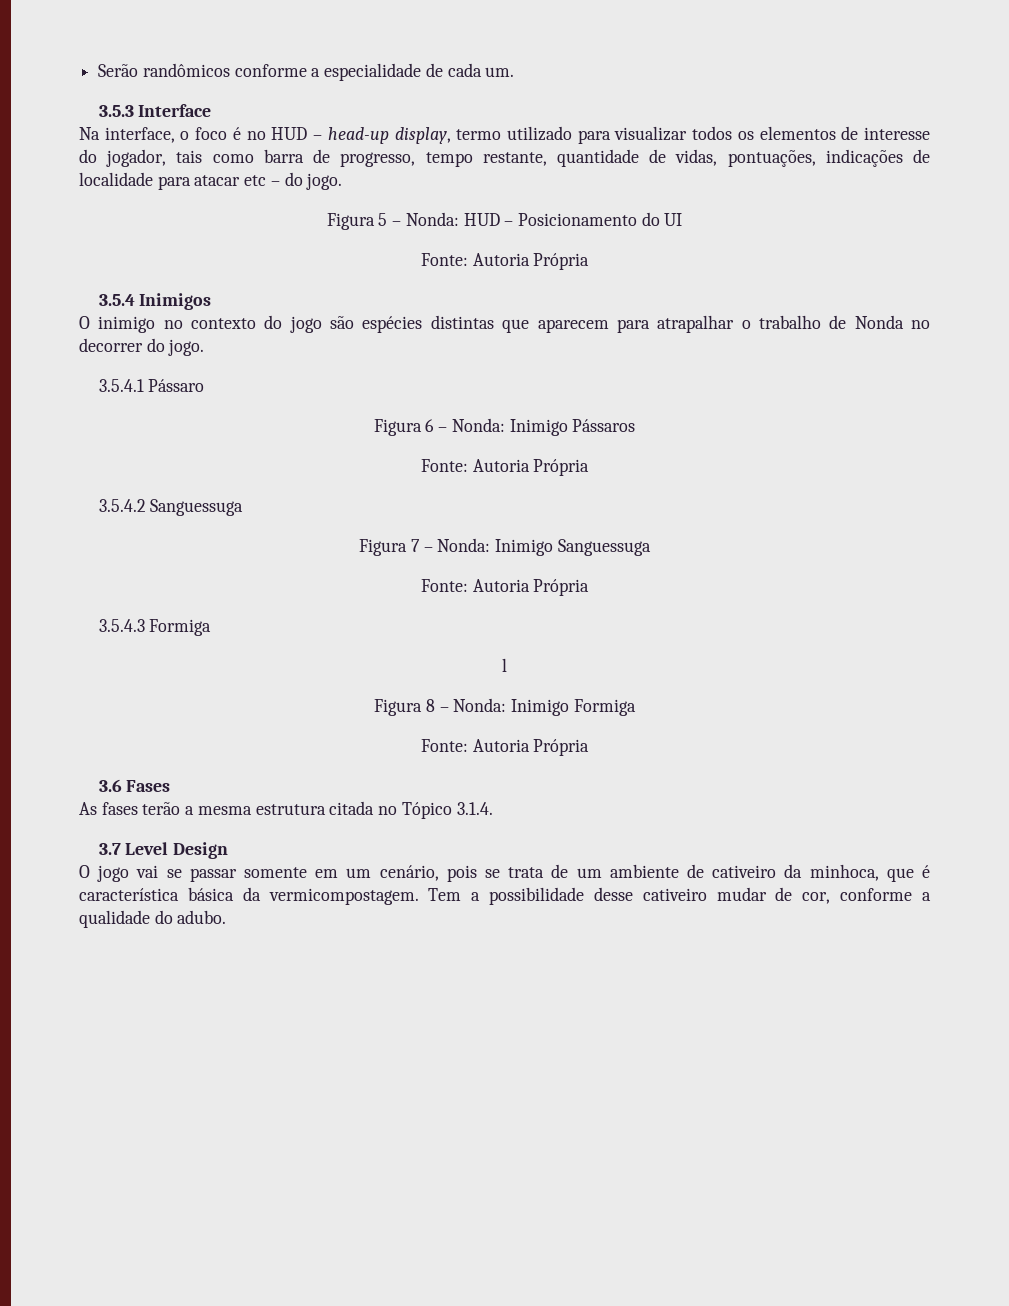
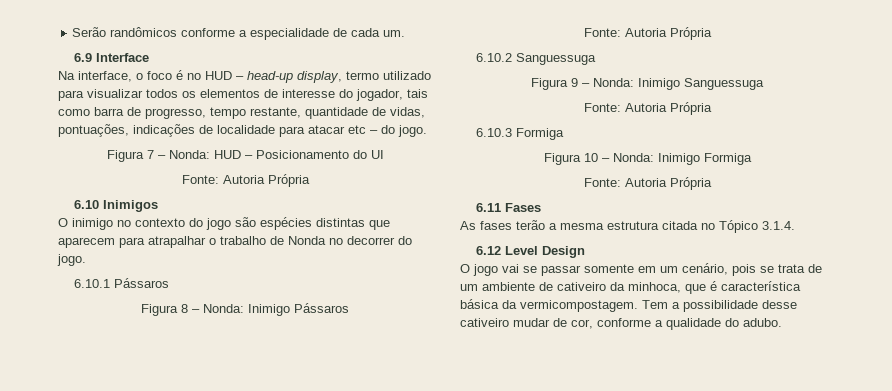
[98,105,134,117] 3.5.3 -> [74,53,93,62] 6.9
[378,213,388,226] 5 -> [146,150,154,159] 7
[98,294,135,306] 3.5.4 -> [74,200,100,209] 6.10
[98,379,205,392] [373,419,435,436] 3.5.4.1 Pássaro // Figura 6 -> [74,278,170,288] [141,304,188,316] 6.10.1 Pássaros // Figura 8
[98,499,146,512] 3.5.4.2 -> [476,53,513,62] 6.10.2
[410,539,420,552] 7 -> [571,78,578,87] 9
[98,619,212,636] [502,658,507,672] [374,699,435,716] 3.5.4.3 Formiga // l // Figura 8 -> [476,128,565,140] [543,153,598,165] 6.10.3 Formiga // Figura 10
[98,779,122,792] 3.6 -> [476,203,502,212] 6.11
[98,843,121,855] 3.7 -> [476,246,502,255] 6.12

